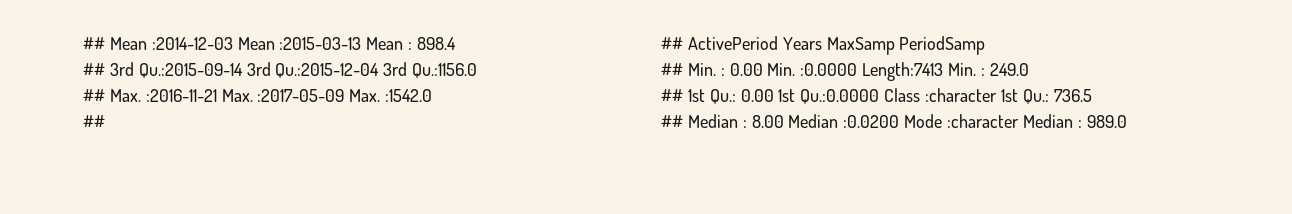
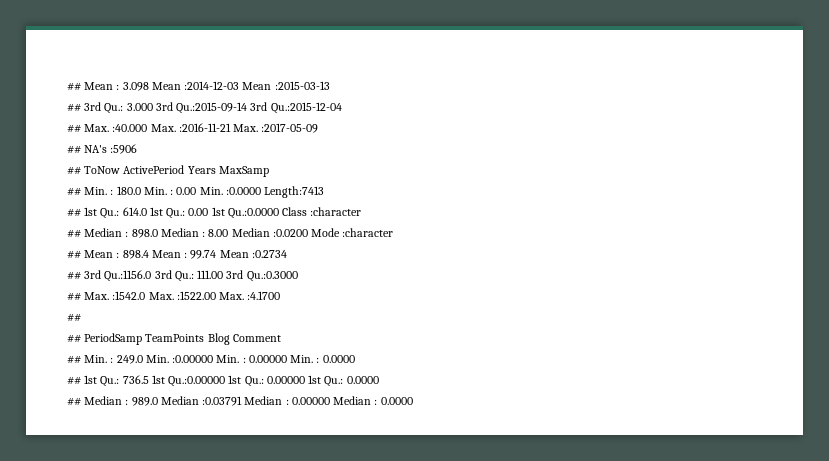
[83,37,147,50] ## Mean -> [67,82,181,91] ## Mean : 3.098 Mean
[366,37,457,50] [83,62,134,76] Mean : 898.4 // ## 3rd -> [67,102,173,114] // ## 3rd Qu.: 3.000 3rd
[383,62,478,78] [83,89,141,102] 3rd Qu.:1156.0 // ## Max. -> [67,124,176,133] // ## Max. :40.000 Max.
[349,89,433,102] [83,115,105,128] [661,37,683,50] Max. :1542.0 // ## // ## -> [67,144,138,154] [67,166,121,175] // ## NA's :5906 // ## ToNow
[899,36,986,55] [661,63,725,76] PeriodSamp // ## Min. : -> [67,186,174,196] // ## Min. : 180.0 Min. :
[948,63,1029,76] [661,89,736,104] Min. : 249.0 // ## 1st Qu.: -> [67,207,186,219] // ## 1st Qu.: 614.0 1st Qu.:
[1000,89,1092,104] [661,114,747,128] 1st Qu.: 736.5 // ## Median : -> [67,228,206,238] // ## Median : 898.0 Median :
[1022,114,1127,128] Median : 989.0 -> [67,250,287,259] [67,270,298,282] [67,291,281,301] [67,313,81,322] [67,333,281,345] [67,355,355,364] [67,375,379,387] [67,396,413,406] // ## Mean : 898.4 Mean : 99.74 Mean :0.2734 // ## 3rd Qu.:1156.0 3rd Qu.: 111.00 3rd Qu.:0.3000 // ## Max. :1542.0 Max. :1522.00 Max. :4.1700 // ## // ## PeriodSamp TeamPoints Blog Comment // ## Min. : 249.0 Min. :0.00000 Min. : 0.00000 Min. : 0.0000 // ## 1st Qu.: 736.5 1st Qu.:0.00000 1st Qu.: 0.00000 1st Qu.: 0.0000 // ## Median : 989.0 Median :0.03791 Median : 0.00000 Median : 0.0000

